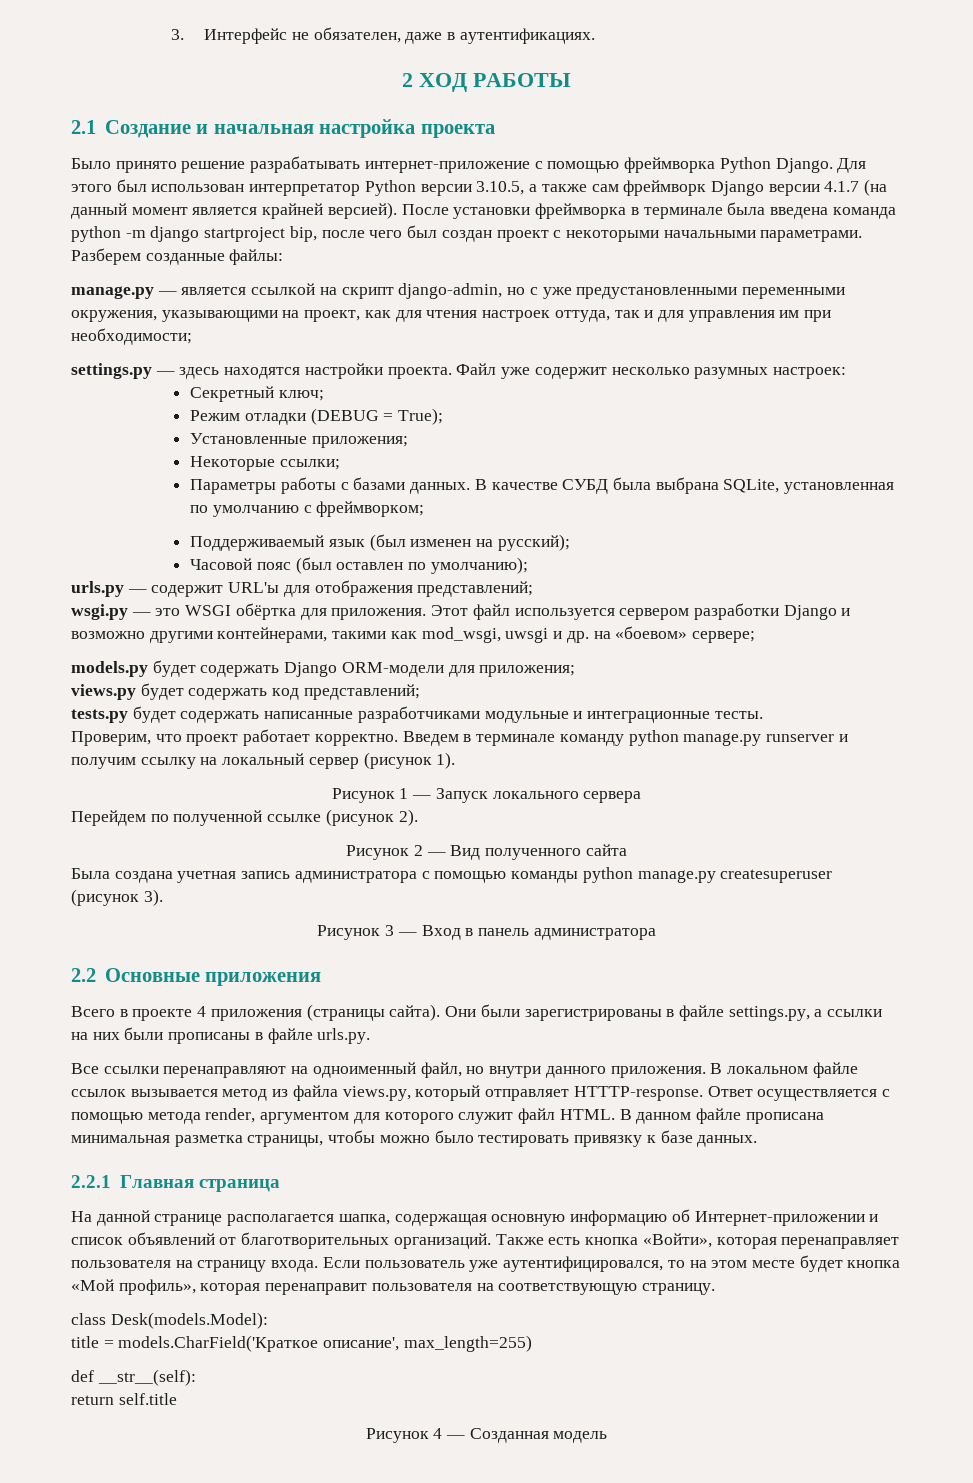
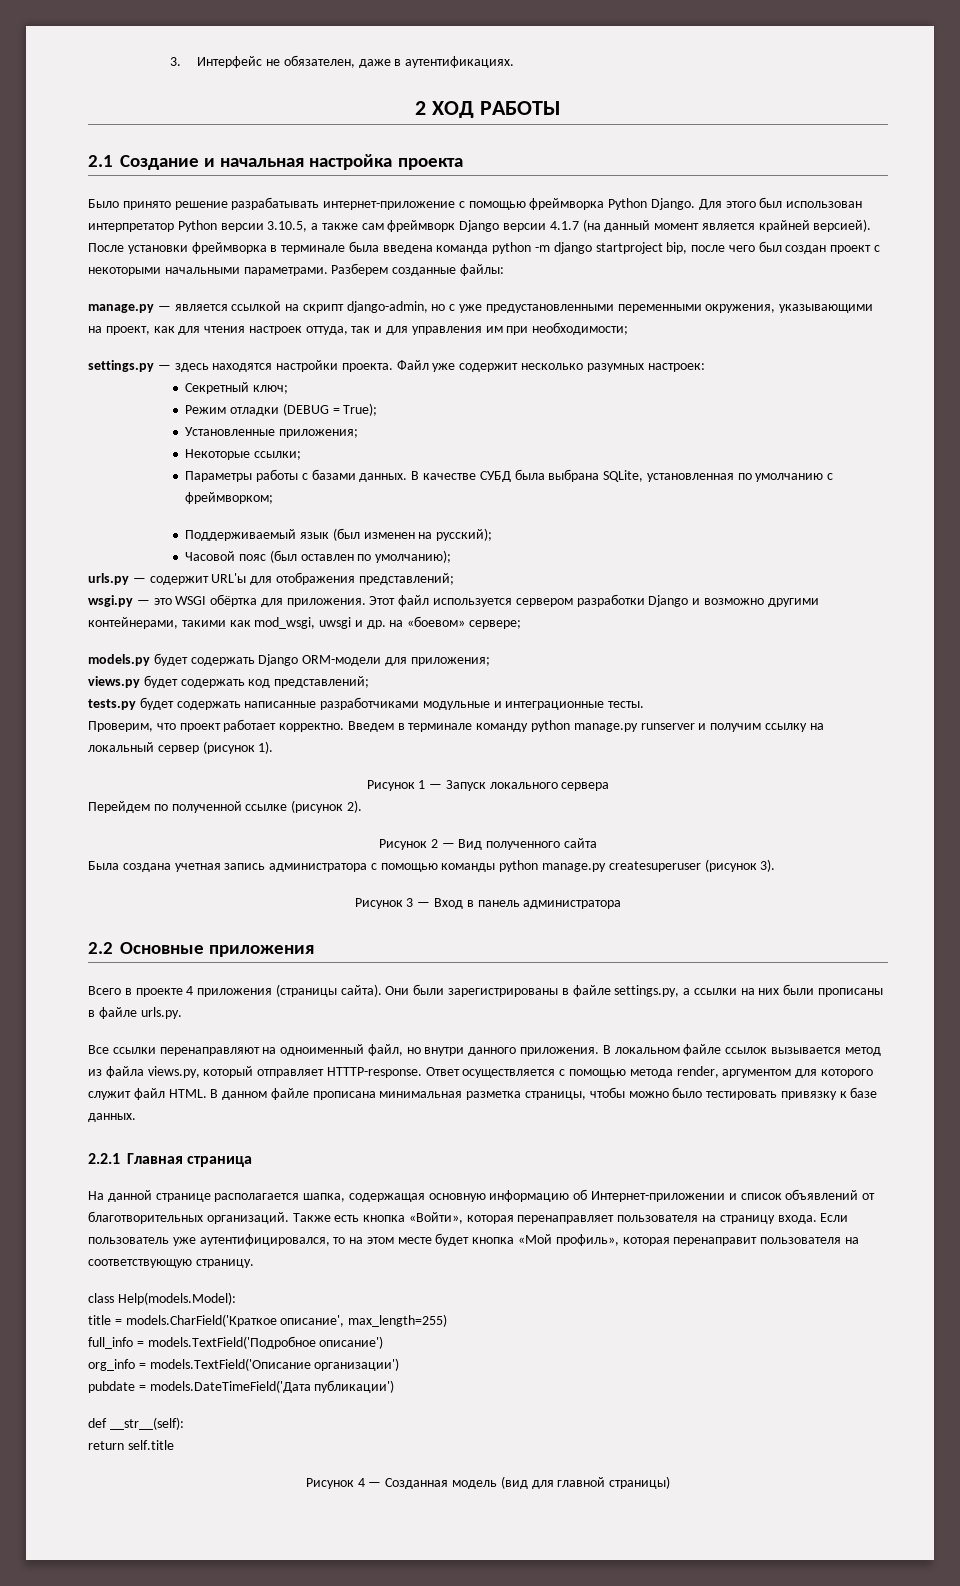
[110,1312,268,1329] Desk(models.Model): -> [117,1292,236,1305] Help(models.Model):
(532, 1343) none -> [88,1336,384,1349] [88,1358,400,1371] [88,1380,395,1393] // full_info = models.TextField('Подробное описание') // org_info = models.TextField('Описание организации') // pubdate = models.DateTimeField('Дата публикации')
(608, 1437) none -> [500,1476,671,1489] (вид для главной страницы)

